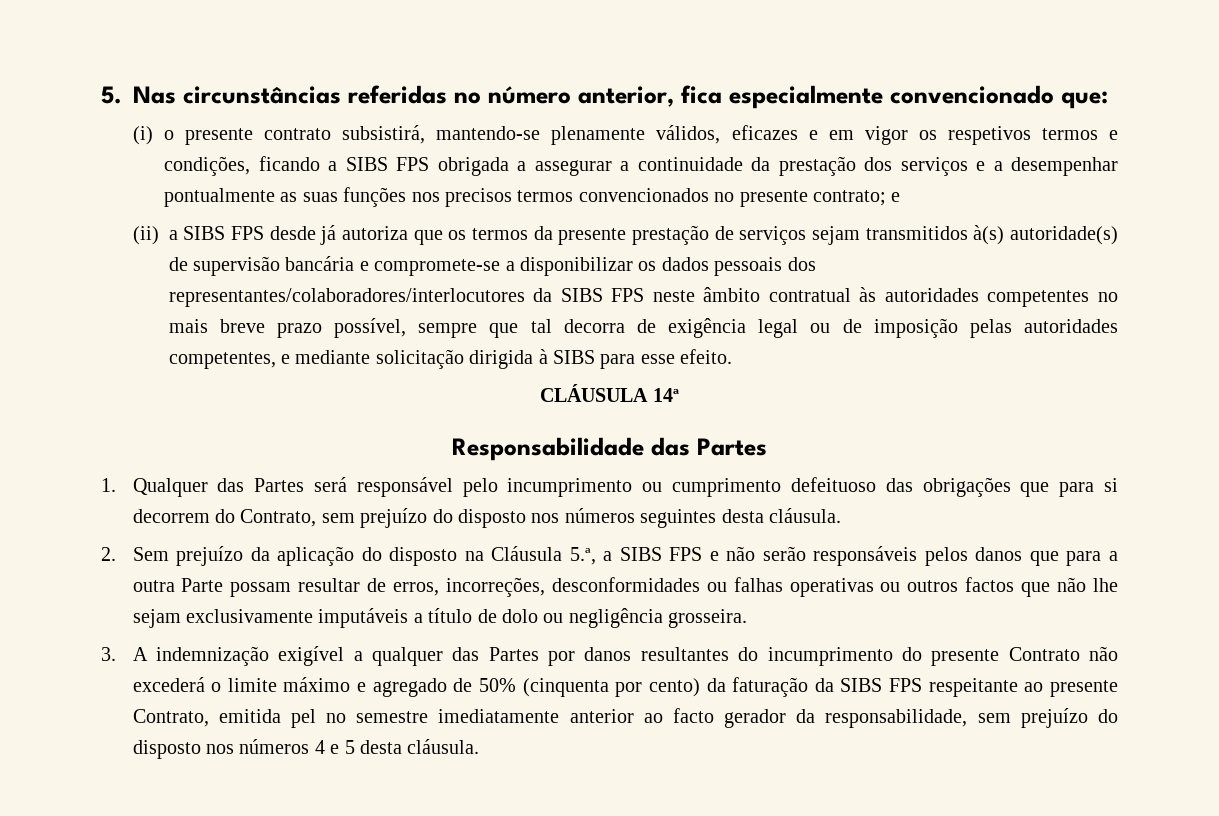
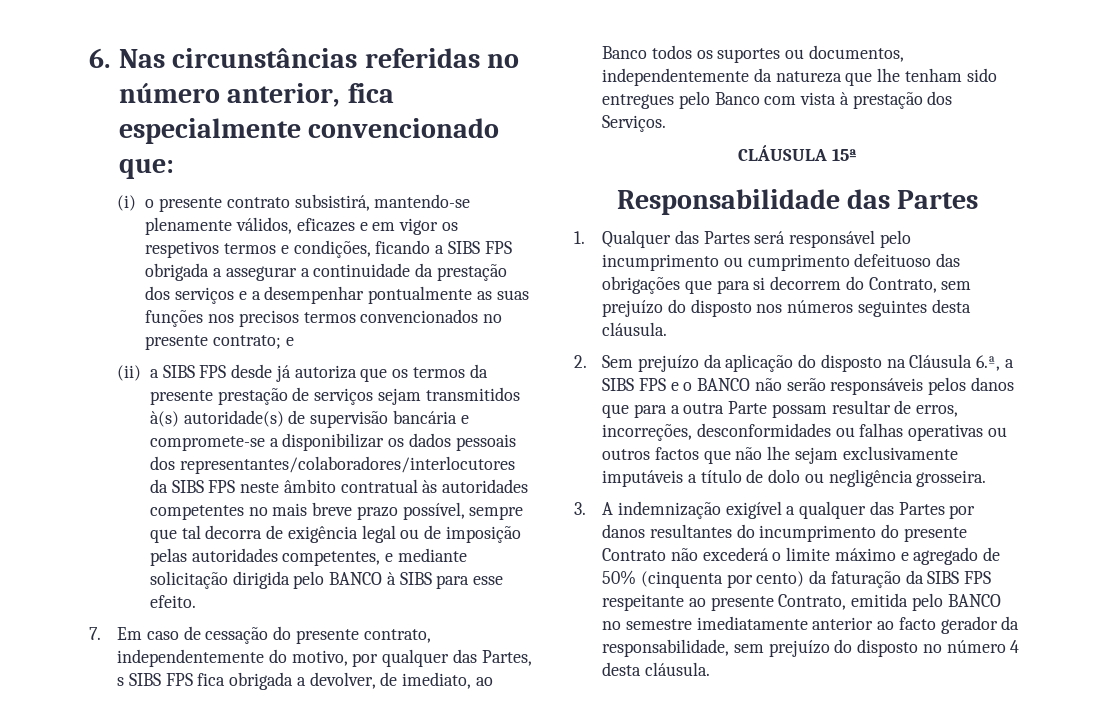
[101,86,122,104] 5. -> [89,48,110,68] 6.
(534, 359) none -> [293,571,383,589] pelo BANCO
(733, 356) none -> [89,626,431,644] [117,649,532,667] [117,672,493,690] [602,45,904,63] [602,68,997,86] [602,91,953,109] [602,115,667,132] // 7. Em caso de cessação do presente contrato, independentemente do motivo, por qualquer das Partes, s SIBS FPS fica obrigada a devolver, de imediato, ao Banco todos os suportes ou documentos, independentemente da natureza que lhe tenham sido entregues pelo Banco com vista à prestação dos Serviços.
[652,388,679,402] 14ª -> [831,148,857,161] 15ª
[569,547,596,565] 5.ª, -> [976,355,1001,371] 6.ª,
(719, 556) none -> [683,378,751,391] o BANCO
[290,709,316,728] pel -> [911,593,1001,611] pelo BANCO
[205,739,355,754] nos números 4 e 5 -> [922,640,1020,653] no número 4

